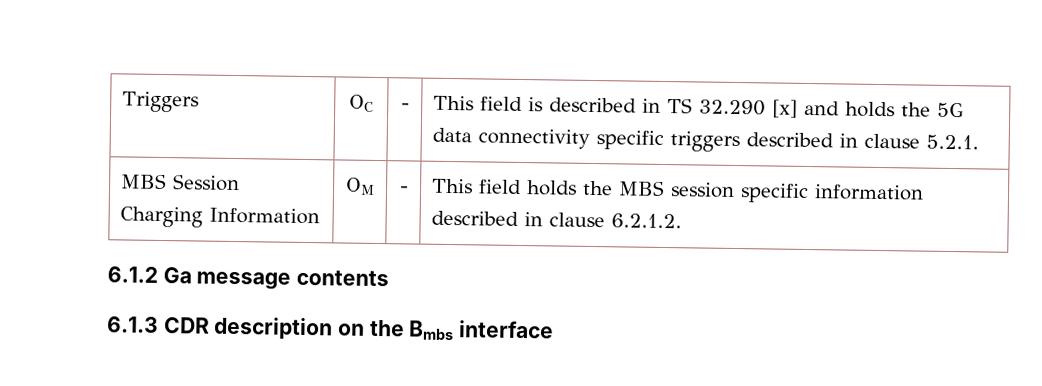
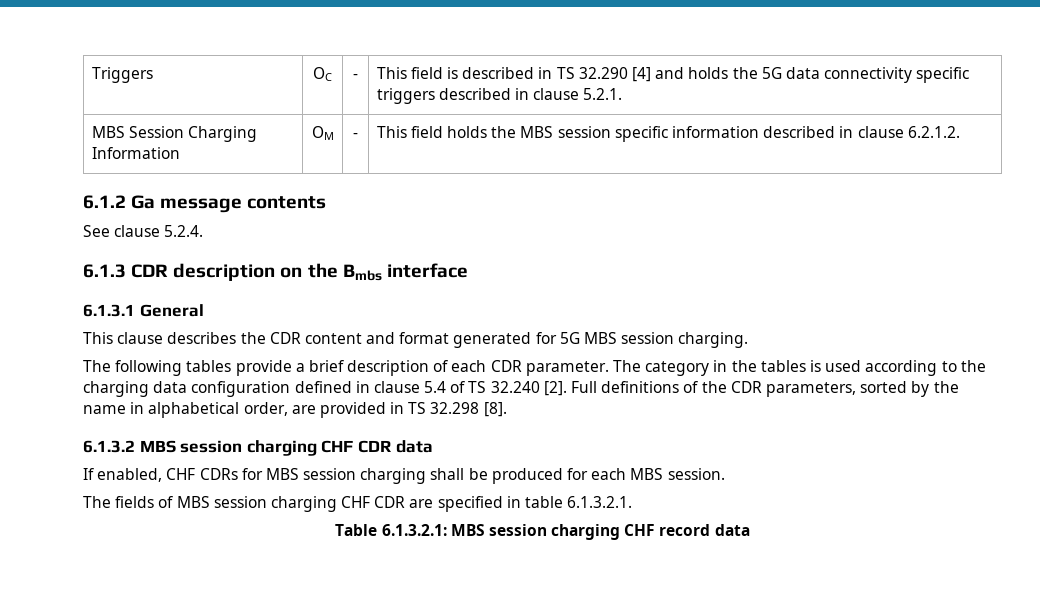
[771,99,798,118] [x] -> [631,67,651,82] [4]
(390, 278) none -> [83,225,204,237] // See clause 5.2.4.
(555, 329) none -> [83,304,204,317] [83,332,749,348] [83,360,986,376] [83,381,959,397] [83,402,507,418] [83,440,433,456] [83,468,725,484] [83,496,633,512] [335,524,750,540] // 6.1.3.1 General // This clause describes the CDR content and format generated for 5G MBS session charging. // The following tables provide a brief description of each CDR parameter. The category in the tables is used according to the charging data configuration defined in clause 5.4 of TS 32.240 [2]. Full definitions of the CDR parameters, sorted by the name in alphabetical order, are provided in TS 32.298 [8]. // 6.1.3.2 MBS session charging CHF CDR data // If enabled, CHF CDRs for MBS session charging shall be produced for each MBS session. // The fields of MBS session charging CHF CDR are specified in table 6.1.3.2.1. // Table 6.1.3.2.1: MBS session charging CHF record data

